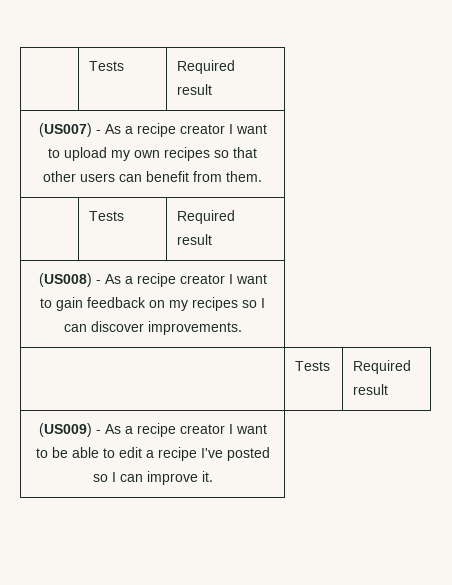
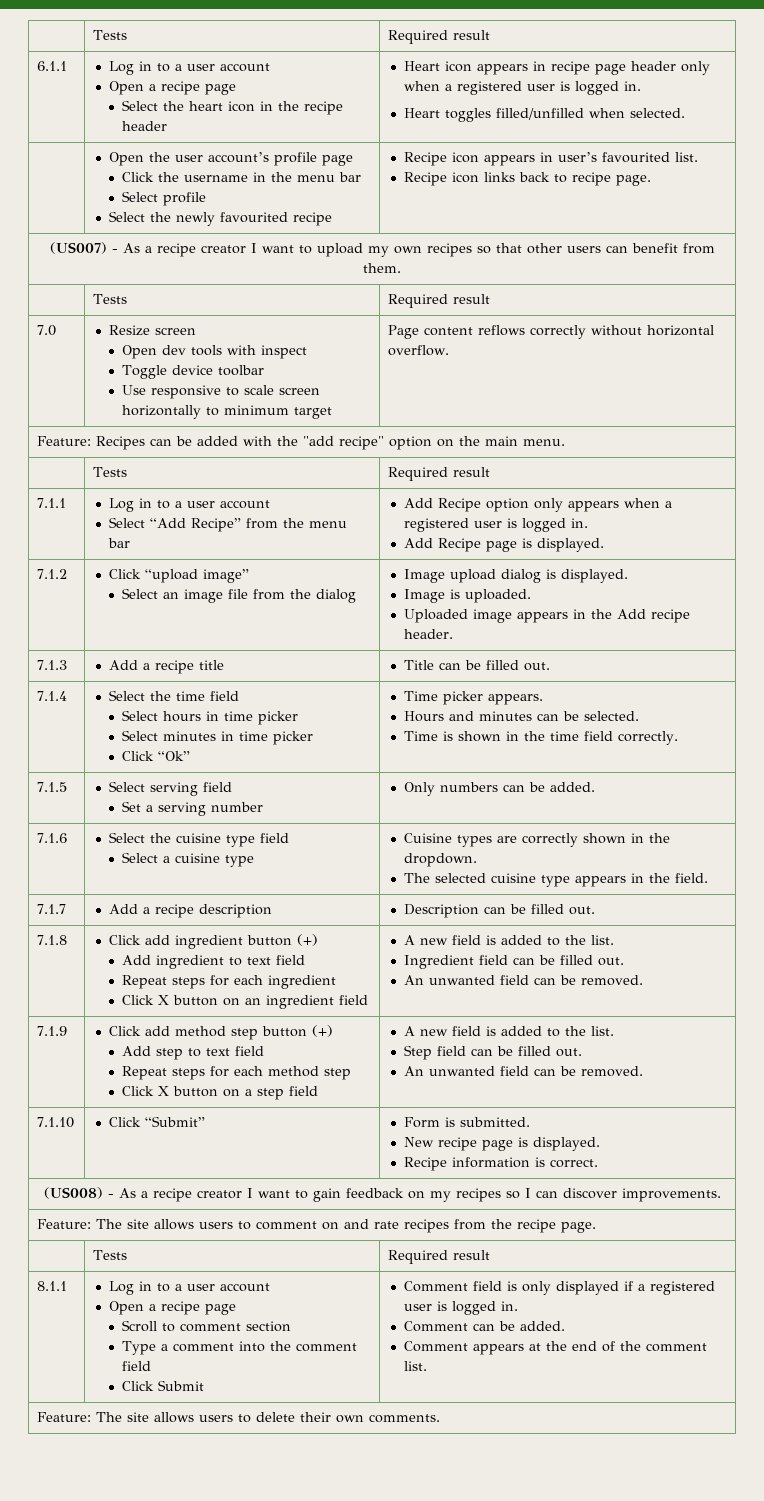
[89,61,125,71] [177,60,236,74] [177,84,213,95] | Tests | Required result -> [93,30,128,40] [388,30,491,44] [37,61,68,71] [109,61,271,75] [109,81,237,95] [121,100,343,115] [121,121,167,131] [404,61,711,75] [404,81,642,95] [404,108,686,122] [109,152,354,166] [121,172,361,182] [121,191,206,206] [109,211,333,226] [404,152,699,166] [404,172,652,186] | Tests | Required result // 6.1.1 | Log in to a user account // Open a recipe page // Select the heart icon in the recipe header | Heart icon appears in recipe page header only when a registered user is logged in. // Heart toggles filled/unfilled when selected. // | Open the user account’s profile page // Click the username in the menu bar // Select profile // Select the newly favourited recipe | Recipe icon appears in user’s favourited list. // Recipe icon links back to recipe page.
(213, 239) none -> [37,325,57,336] [109,325,197,336] [121,345,307,359] [121,365,264,379] [121,385,320,399] [121,405,332,419] [388,325,715,339] [388,345,450,356] [37,436,566,450] [93,467,128,477] [388,467,491,481] [37,498,67,508] [109,498,271,512] [109,517,348,532] [108,538,131,548] [404,498,673,512] [404,518,589,532] [404,538,605,552] [37,569,68,579] [109,569,250,583] [121,588,356,603] [404,569,629,583] [404,589,532,603] [404,609,691,623] [404,629,454,639] [37,660,68,670] [109,660,225,674] [404,660,551,671] [37,691,68,701] [109,690,240,701] [121,710,298,725] [121,730,313,745] [121,751,190,761] [404,691,544,705] [404,711,640,722] [404,731,679,745] [37,782,68,792] [109,781,233,796] [121,801,263,816] [404,782,596,796] [37,833,68,843] [109,832,290,847] [121,852,254,867] [404,833,671,847] [404,853,478,867] [404,873,709,887] [37,904,67,914] [109,904,273,918] [404,904,596,918] [37,935,68,945] [109,934,319,949] [121,955,305,969] [121,975,336,989] [121,995,368,1009] [404,935,615,946] [404,955,625,969] [404,975,644,986] [37,1026,68,1036] [109,1025,334,1040] [121,1046,264,1060] [121,1066,351,1080] [121,1086,318,1100] [404,1026,615,1037] [404,1045,583,1060] [404,1066,644,1077] [37,1117,75,1128] [109,1116,206,1127] [404,1117,531,1128] [404,1137,601,1151] [404,1157,599,1171] // 7.0 | Resize screen // Open dev tools with inspect // Toggle device toolbar // Use responsive to scale screen horizontally to minimum target | Page content reflows correctly without horizontal overflow. // Feature: Recipes can be added with the "add recipe" option on the main menu. // | Tests | Required result // 7.1.1 | Log in to a user account // Select “Add Recipe” from the menu bar | Add Recipe option only appears when a registered user is logged in. // Add Recipe page is displayed. // 7.1.2 | Click “upload image” // Select an image file from the dialog | Image upload dialog is displayed. // Image is uploaded. // Uploaded image appears in the Add recipe header. // 7.1.3 | Add a recipe title | Title can be filled out. // 7.1.4 | Select the time field // Select hours in time picker // Select minutes in time picker // Click “Ok” | Time picker appears. // Hours and minutes can be selected. // Time is shown in the time field correctly. // 7.1.5 | Select serving field // Set a serving number | Only numbers can be added. // 7.1.6 | Select the cuisine type field // Select a cuisine type | Cuisine types are correctly shown in the dropdown. // The selected cuisine type appears in the field. // 7.1.7 | Add a recipe description | Description can be filled out. // 7.1.8 | Click add ingredient button (+) // Add ingredient to text field // Repeat steps for each ingredient // Click X button on an ingredient field | A new field is added to the list. // Ingredient field can be filled out. // An unwanted field can be removed. // 7.1.9 | Click add method step button (+) // Add step to text field // Repeat steps for each method step // Click X button on a step field | A new field is added to the list. // Step field can be filled out. // An unwanted field can be removed. // 7.1.10 | Click “Submit” | Form is submitted. // New recipe page is displayed. // Recipe information is correct.
[295,361,331,371] [353,360,412,374] [353,384,389,395] [38,423,267,437] [35,447,270,461] [92,471,213,485] | Tests | Required result // (US009) - As a recipe creator I want to be able to edit a recipe I've posted so I can improve it. -> [37,1219,597,1233] [93,1250,128,1260] [388,1250,491,1264] [37,1281,68,1291] [109,1281,271,1295] [109,1301,237,1315] [121,1320,291,1332] [121,1341,357,1355] [121,1361,151,1371] [121,1380,204,1391] [404,1281,716,1295] [404,1301,519,1315] [404,1321,566,1332] [404,1341,708,1355] [404,1361,428,1371] [37,1412,441,1423] Feature: The site allows users to comment on and rate recipes from the recipe page. // | Tests | Required result // 8.1.1 | Log in to a user account // Open a recipe page // Scroll to comment section // Type a comment into the comment field // Click Submit | Comment field is only displayed if a registered user is logged in. // Comment can be added. // Comment appears at the end of the comment list. // Feature: The site allows users to delete their own comments.

